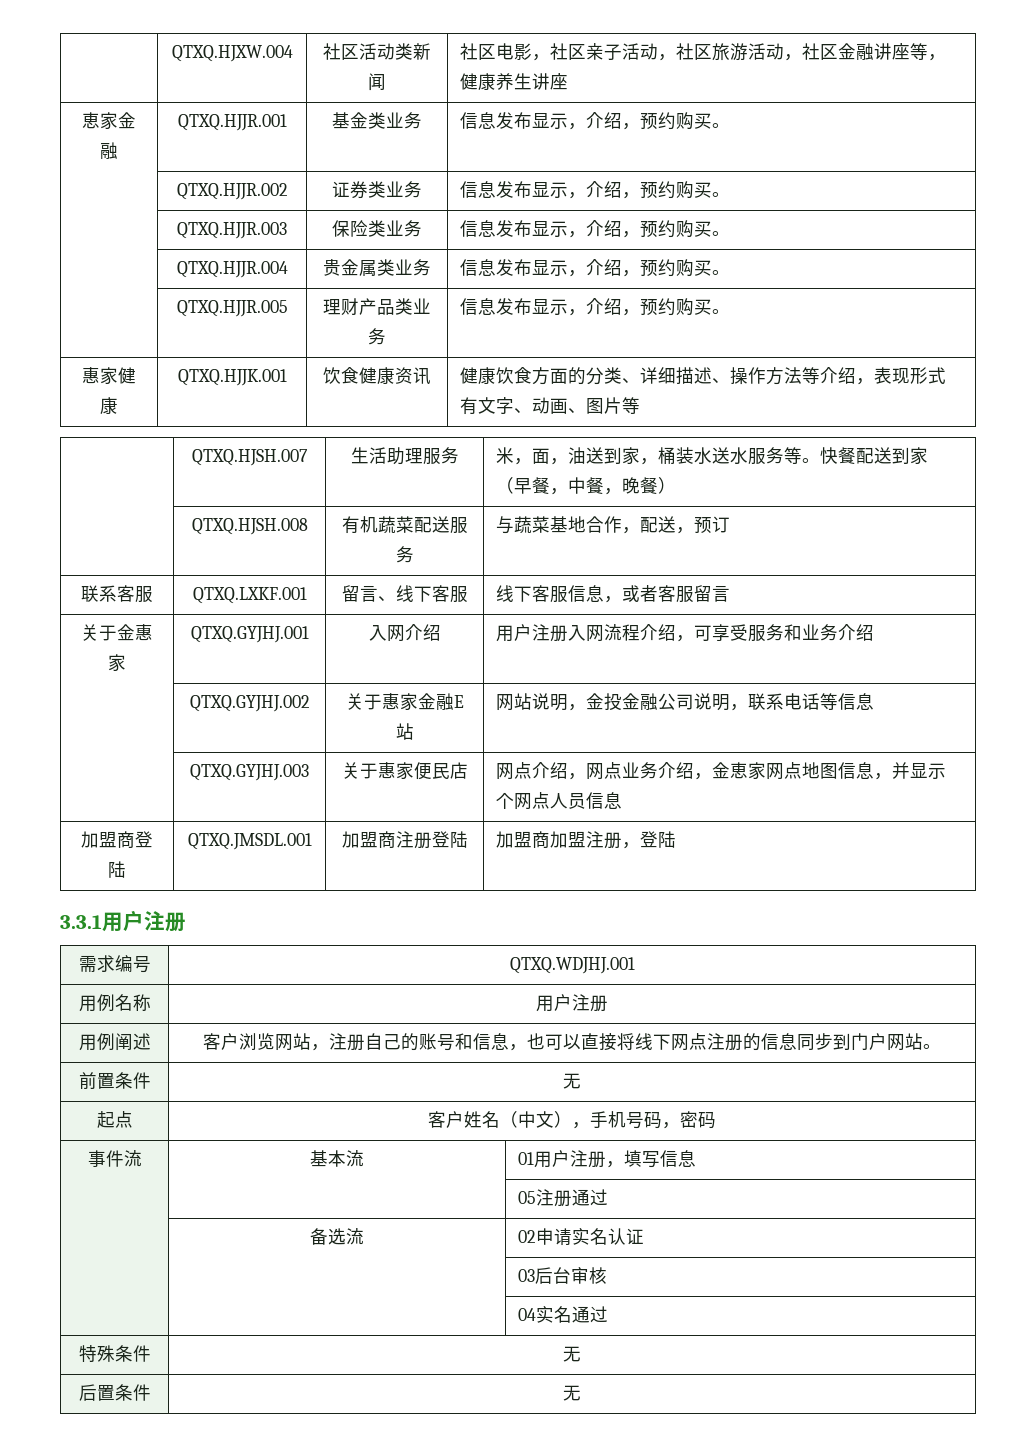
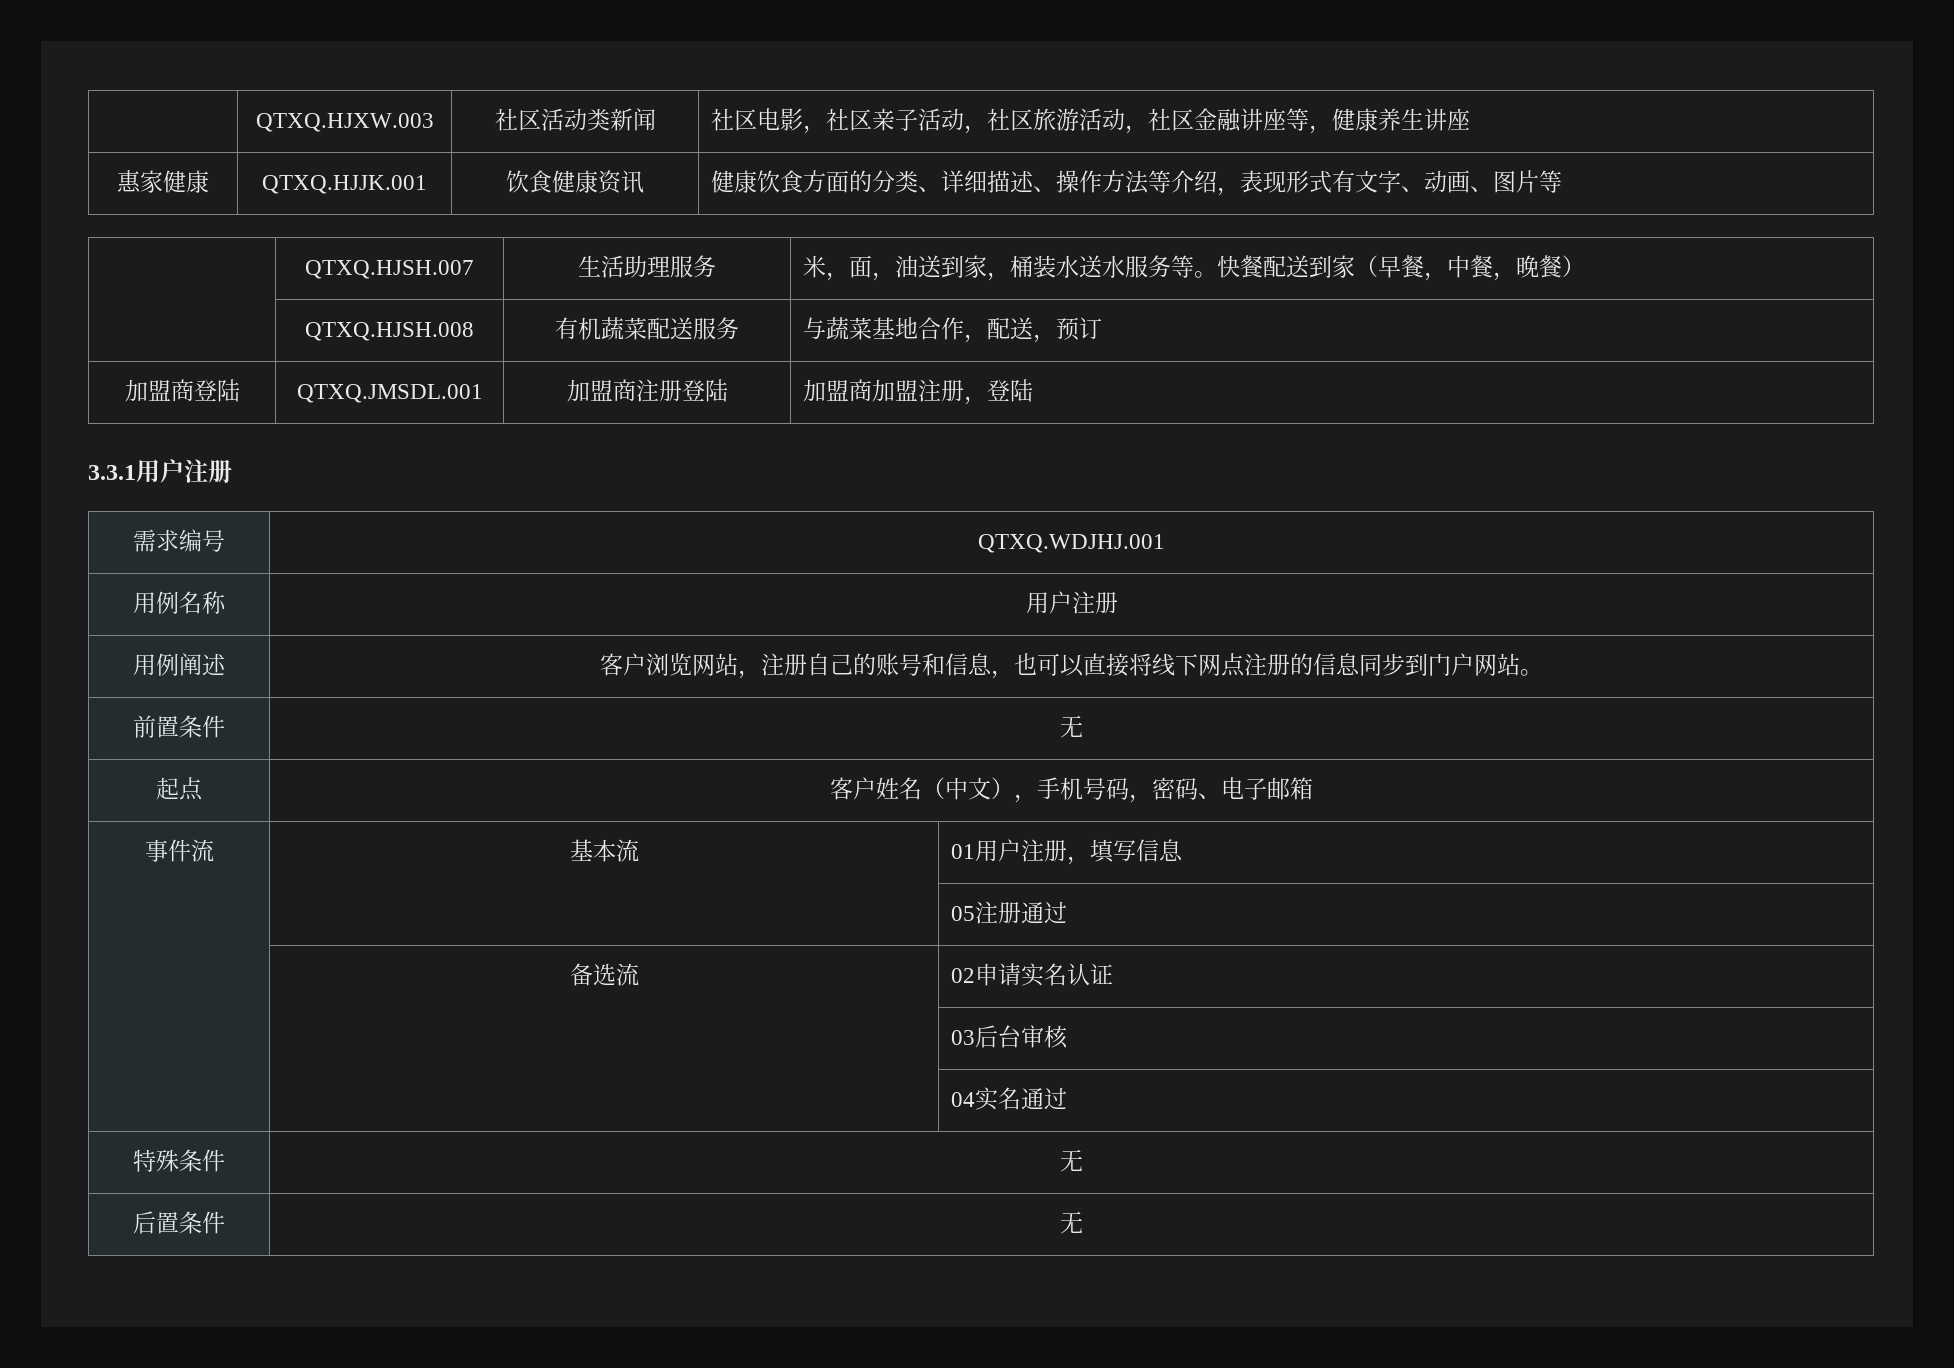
[171,45,293,62] | QTXQ.HJXW.004 -> [255,113,434,132] | QTXQ.HJXW.003
[82,112,136,130] [100,142,118,159] [177,114,287,131] [332,112,422,129] [460,112,731,130] [176,183,288,200] [332,181,422,199] [460,181,731,199] [177,222,287,239] [332,220,422,237] [460,220,731,238] [176,261,288,278] [323,259,431,276] [460,259,731,277] [176,300,288,317] [323,298,431,316] [368,328,386,345] [460,298,731,316] // 恵家金融 | QTXQ.HJJR.001 | 基金类业务 | 信息发布显示，介绍，预约购买。 // | QTXQ.HJJR.002 | 证券类业务 | 信息发布显示，介绍，预约购买。 // | QTXQ.HJJR.003 | 保险类业务 | 信息发布显示，介绍，预约购买。 // | QTXQ.HJJR.004 | 贵金属类业务 | 信息发布显示，介绍，预约购买。 // | QTXQ.HJJR.005 | 理财产品类业务 | 信息发布显示，介绍，预约购买。 -> (1471, 119) none
[81,585,153,603] [192,587,307,604] [341,585,468,603] [496,585,731,603] [81,624,153,641] [108,654,126,672] [190,626,309,643] [368,624,441,642] [496,624,875,642] [189,695,310,712] [345,693,464,711] [395,723,414,740] [496,693,875,711] [190,764,309,781] [341,762,468,780] [496,762,947,780] [496,792,623,810] // 联系客服 | QTXQ.LXKF.001 | 留言、线下客服 | 线下客服信息，或者客服留言 // 关于金惠家 | QTXQ.GYJHJ.001 | 入网介绍 | 用户注册入网流程介绍，可享受服务和业务介绍 // | QTXQ.GYJHJ.002 | 关于惠家金融E站 | 网站说明，金投金融公司说明，联系电话等信息 // | QTXQ.GYJHJ.003 | 关于惠家便民店 | 网点介绍，网点业务介绍，金恵家网点地图信息，并显示个网点人员信息 -> (1103, 328) none
(716, 1120) none -> [1197,777,1313,800] 、电子邮箱

